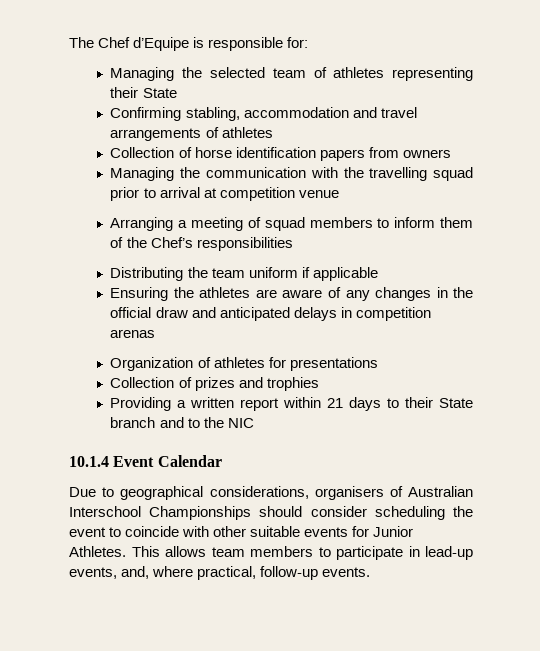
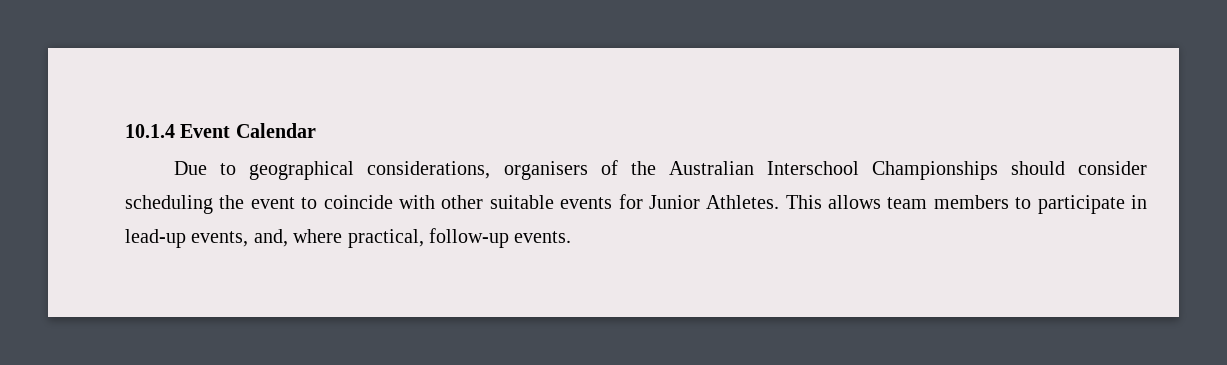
[69,37,309,51] [110,67,473,81] [110,87,177,98] [110,107,417,121] [110,127,273,141] [110,147,451,161] [110,167,473,181] [110,187,339,201] [110,217,473,231] [110,237,293,251] [110,267,378,281] [110,287,474,301] [110,307,431,321] [110,329,156,338] [110,357,378,371] [110,377,319,391] [110,397,473,411] [110,417,254,428] The Chef d’Equipe is responsible for: // Managing the selected team of athletes representing their State // Confirming stabling, accommodation and travel arrangements of athletes // Collection of horse identification papers from owners // Managing the communication with the travelling squad prior to arrival at competition venue // Arranging a meeting of squad members to inform them of the Chef’s responsibilities // Distributing the team uniform if applicable // Ensuring the athletes are aware of any changes in the official draw and anticipated delays in competition arenas // Organization of athletes for presentations // Collection of prizes and trophies // Providing a written report within 21 days to their State branch and to the NIC // -> (125, 131) none
(403, 491) none -> [630,161,656,175] the

